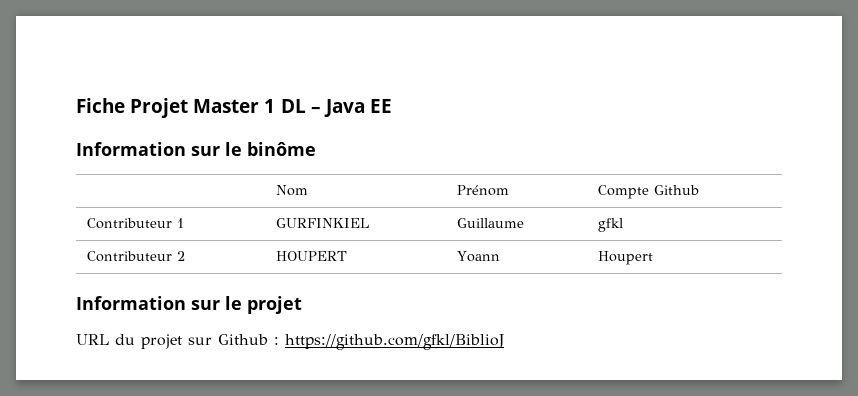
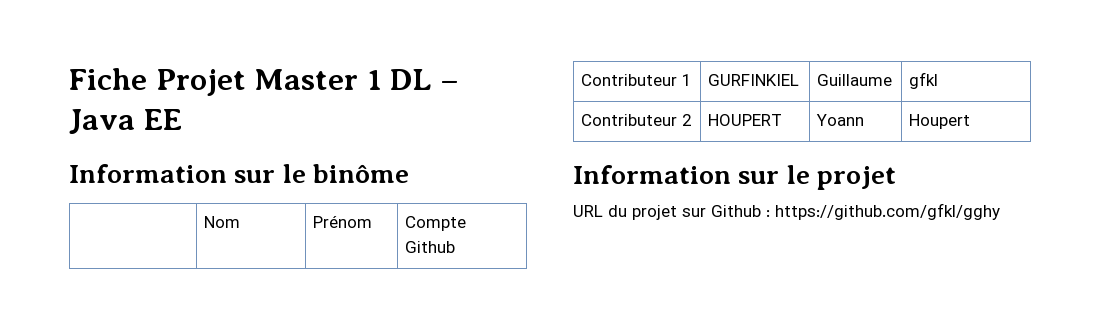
[285,334,504,350] https://github.com/gfkl/BiblioJ -> [775,203,1000,220] https://github.com/gfkl/gghy

